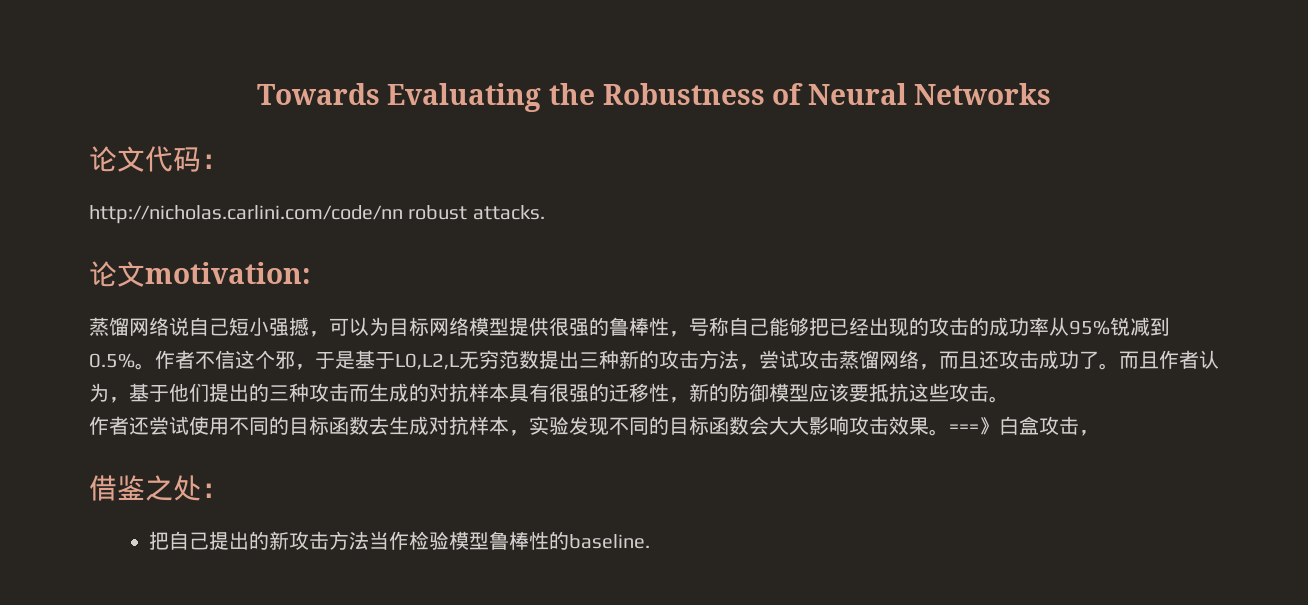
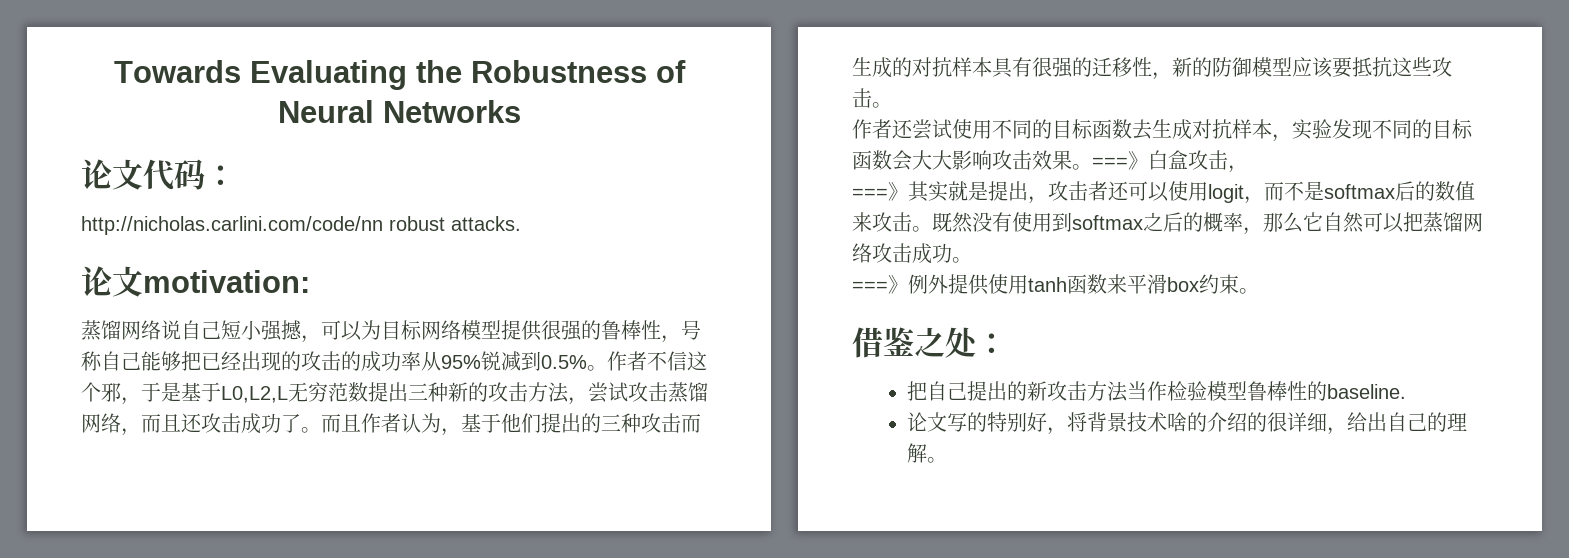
(1099, 433) none -> [852,181,1475,204] [852,212,1483,235] [852,243,972,264] [852,274,1259,295] // ===》其实就是提出，攻击者还可以使用logit，而不是softmax后的数值来攻击。既然没有使用到softmax之后的概率，那么它自然可以把蒸馏网络攻击成功。 // ===》例外提供使用tanh函数来平滑box约束。
(650, 541) none -> [907,412,1468,435] [907,443,948,463] // 论文写的特别好，将背景技术啥的介绍的很详细，给出自己的理解。

